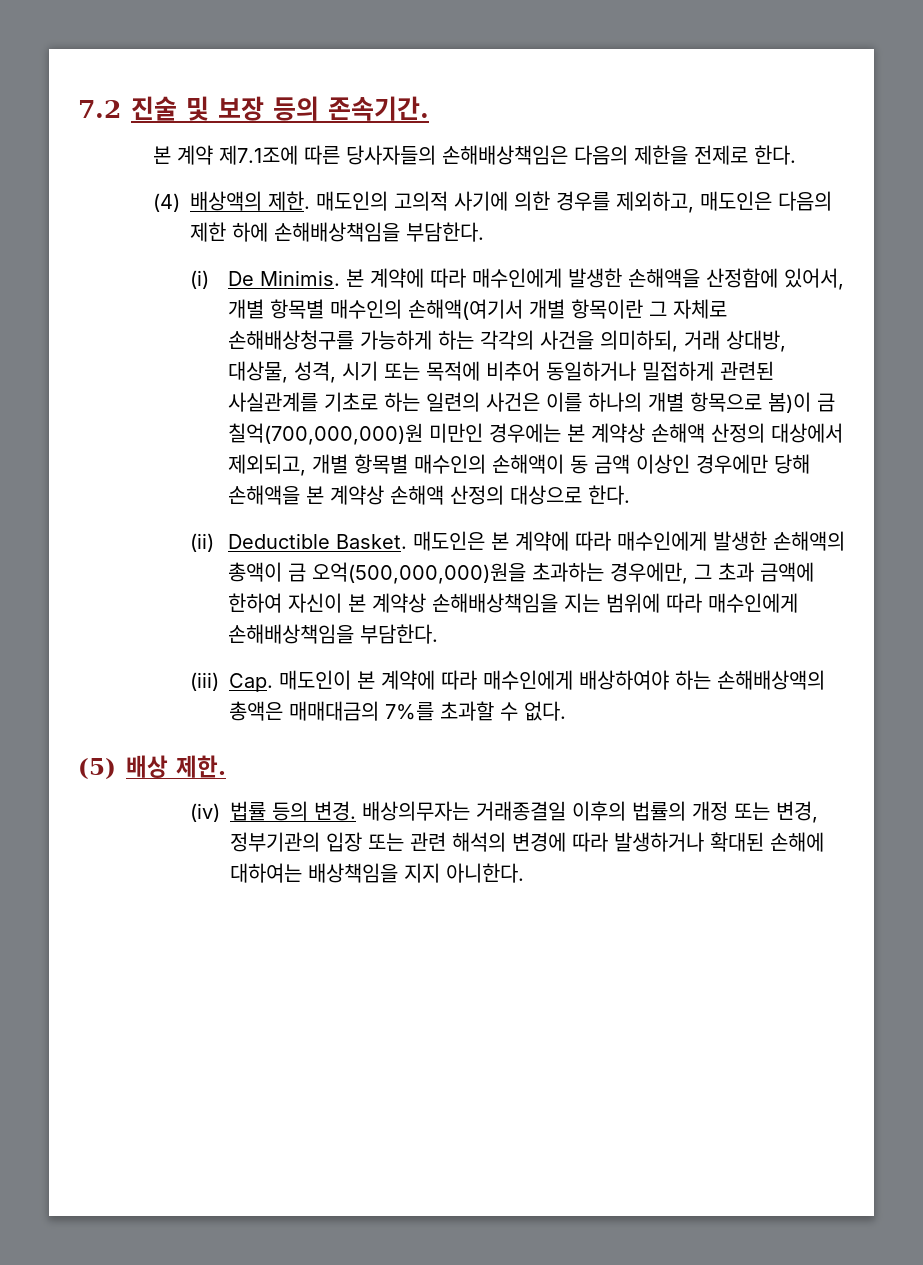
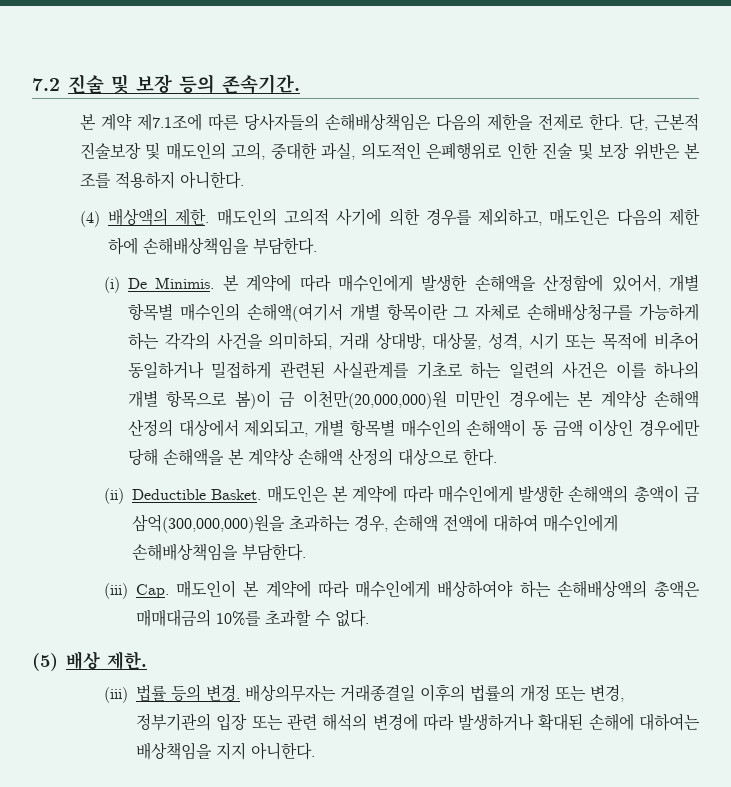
(796, 155) none -> [629,113,699,131] [80,142,700,160] [80,171,245,189] 단, 근본적 진술보장 및 매도인의 고의, 중대한 과실, 의도적인 은폐행위로 인한 진술 및 보장 위반은 본 조를 적용하지 아니한다.
[227,423,423,445] 칠억(700,000,000)원 -> [302,390,447,409] 이천만(20,000,000)원
[311,562,814,584] [227,593,702,613] 오억(500,000,000)원을 초과하는 경우에만, 그 초과 금액에 한하여 자신이 본 계약상 손해배상책임을 지는 범위에 따라 -> [132,514,539,533] 삼억(300,000,000)원을 초과하는 경우, 손해액 전액에 대하여
[385,702,435,721] 7%를 -> [216,611,262,626] 10%를
[190,803,221,822] (iv) -> [104,687,129,703] (iii)

